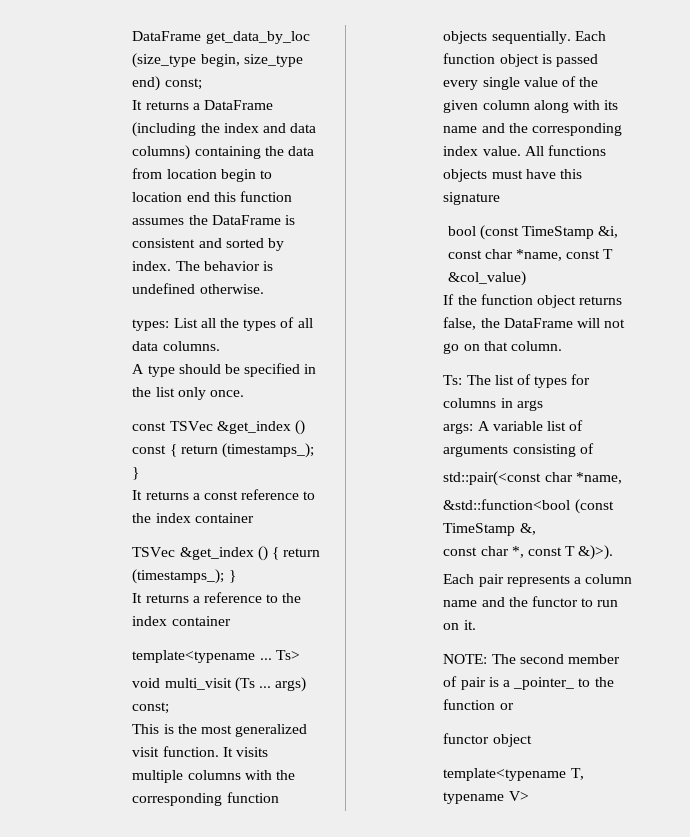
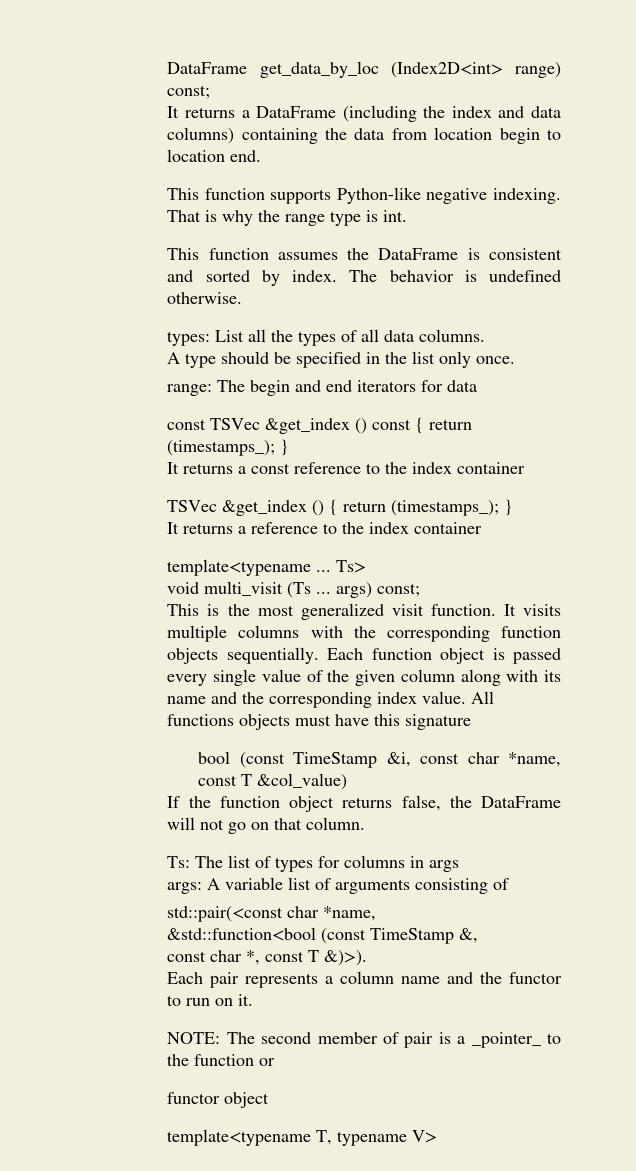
[132,53,303,68] [132,76,161,91] (size_type begin, size_type end) -> [390,62,561,78] (Index2D<int> range)
[186,192,236,202] end this -> [230,150,262,162] [167,187,561,204] [167,210,408,226] [167,248,200,260] end. // This function supports Python-like negative indexing. That is why the range type is int. // This
(245, 393) none -> [167,380,478,396] // range: The begin and end iterators for data

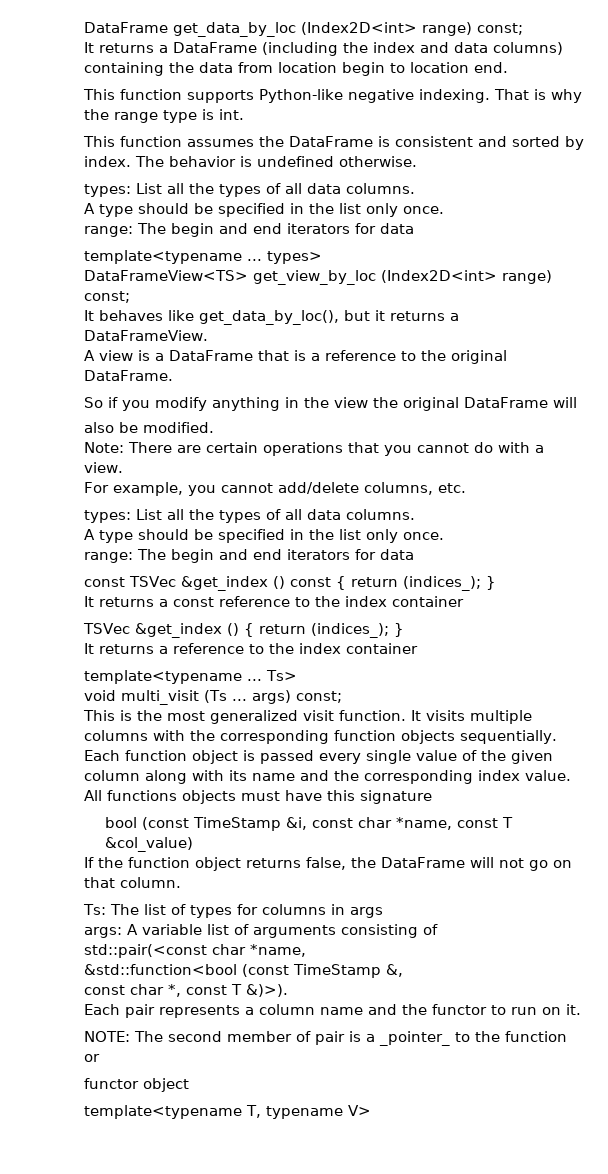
(478, 386) none -> [84,250,323,264] [84,270,553,285] [84,291,131,303] [84,310,460,325] [84,330,209,341] [84,350,508,364] [84,370,174,381] [84,397,578,411] [84,422,215,433] [84,442,545,456] [84,462,124,473] [84,482,467,496] [84,509,416,523] [84,529,445,543] [84,549,415,563] // template<typename ... types> // DataFrameView<TS> get_view_by_loc (Index2D<int> range) const; // It behaves like get_data_by_loc(), but it returns a DataFrameView. // A view is a DataFrame that is a reference to the original DataFrame. // So if you modify anything in the view the original DataFrame will // also be modified. // Note: There are certain operations that you cannot do with a view. // For example, you cannot add/delete columns, etc. // types: List all the types of all data columns. // A type should be specified in the list only once. // range: The begin and end iterators for data
[167,440,276,456] (timestamps_); -> [403,576,482,591] (indices_);
[391,500,500,516] (timestamps_); -> [311,623,390,638] (indices_);

